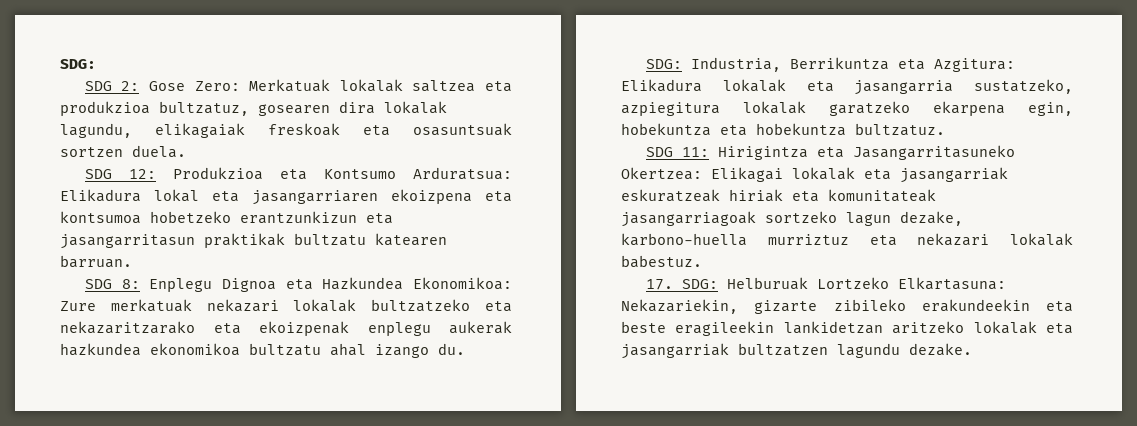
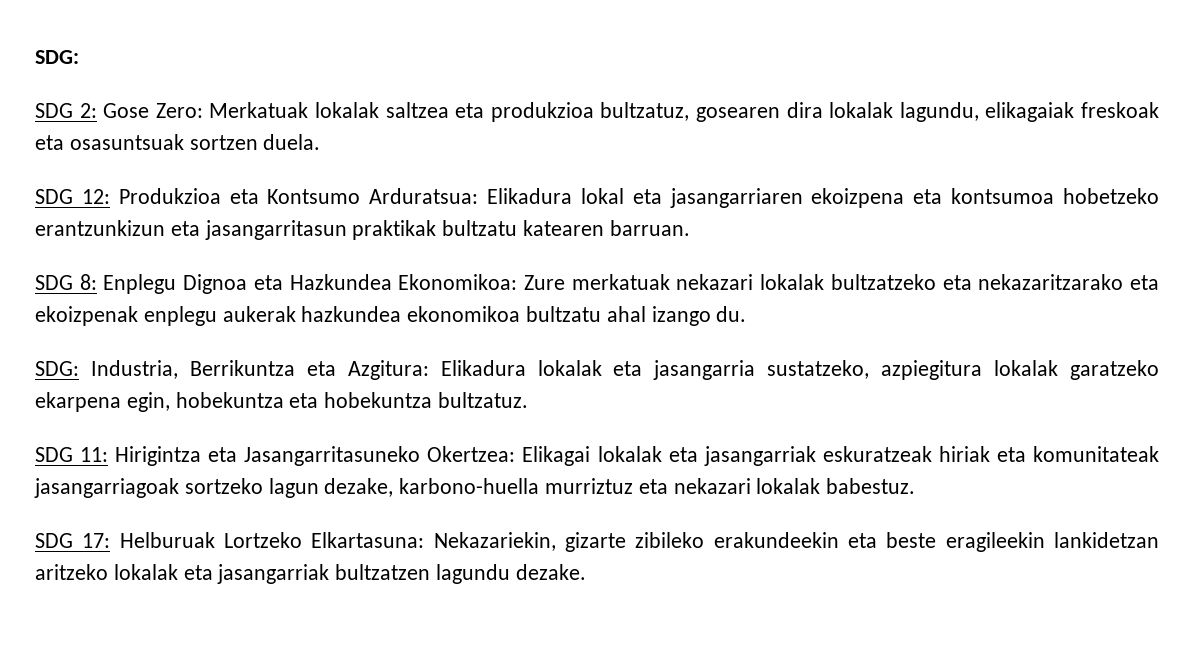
[645,279,718,290] 17. SDG: -> [35,533,111,548] SDG 17:

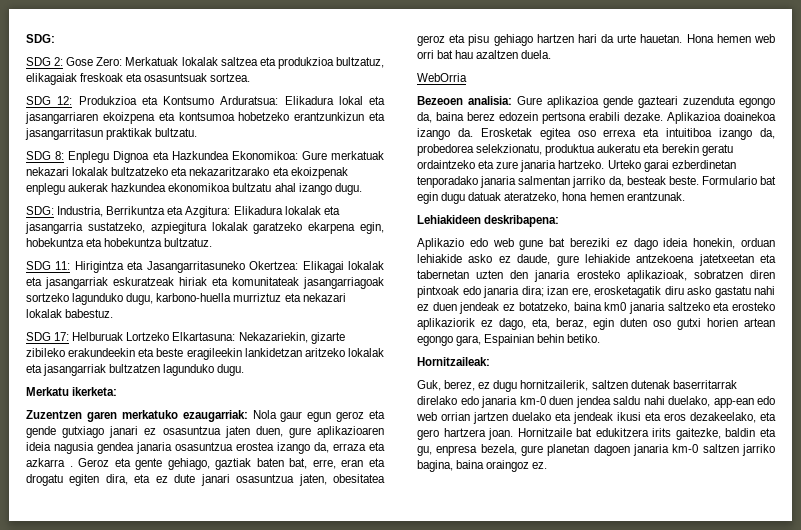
[696,102,979,122] gosearen dira lokalak lagundu, -> (384, 62) none
[189,134,321,150] sortzen duela. -> [210,73,251,82] sortzea.
[442,220,690,236] bultzatu katearen barruan. -> [155,128,198,137] bultzatu.
[524,275,565,290] Zure -> [301,151,327,160] Gure
[716,306,747,322] du. -> [334,183,362,195] dugu.
[268,478,394,498] lagun dezake, -> [72,293,154,305] lagunduko dugu,
[436,564,586,584] lagundu dezake. -> [163,364,245,376] [26,387,118,396] [26,410,385,422] [26,426,384,438] [26,442,385,454] [26,458,385,470] [26,474,386,486] [417,34,775,46] [417,50,552,59] [417,73,467,82] [417,96,775,108] [417,112,776,124] [417,128,775,140] [417,144,733,156] [417,160,736,172] [417,176,776,188] [417,192,685,204] [417,215,560,227] [417,238,775,250] [417,254,776,266] [417,270,775,282] [417,286,775,298] [417,302,775,314] [417,318,775,330] [417,334,601,346] [417,357,490,366] [417,380,737,392] [417,396,775,408] [416,412,776,424] [417,428,776,440] [417,444,775,456] [417,460,548,472] lagunduko dugu. // Merkatu ikerketa: // Zuzentzen garen merkatuko ezaugarriak: Nola gaur egun geroz eta gende gutxiago janari ez osasuntzua jaten duen, gure aplikazioaren ideia nagusia gendea janaria osasuntzua erostea izango da, erraza eta azkarra . Geroz eta gente gehiago, gaztiak baten bat, erre, eran eta drogatu egiten dira, eta ez dute janari osasuntzua jaten, obesitatea geroz eta pisu gehiago hartzen hari da urte hauetan. Hona hemen web orri bat hau azaltzen duela. // WebOrria // Bezeoen analisia: Gure aplikazioa gende gazteari zuzenduta egongo da, baina berez edozein pertsona erabili dezake. Aplikazioa doainekoa izango da. Erosketak egitea oso errexa eta intuitiboa izango da, probedorea selekzionatu, produktua aukeratu eta berekin geratu ordaintzeko eta zure janaria hartzeko. Urteko garai ezberdinetan tenporadako janaria salmentan jarriko da, besteak beste. Formulario bat egin dugu datuak ateratzeko, hona hemen erantzunak. // Lehiakideen deskribapena: // Aplikazio edo web gune bat bereziki ez dago ideia honekin, orduan lehiakide asko ez daude, gure lehiakide antzekoena jatetxeetan eta tabernetan uzten den janaria erosteko aplikazioak, sobratzen diren pintxoak edo janaria dira; izan ere, erosketagatik diru asko gastatu nahi ez duen jendeak ez botatzeko, baina km0 janaria saltzeko eta erosteko aplikaziorik ez dago, eta, beraz, egin duten oso gutxi horien artean egongo gara, Espainian behin betiko. // Hornitzaileak: // Guk, berez, ez dugu hornitzailerik, saltzen dutenak baserritarrak direlako edo janaria km-0 duen jendea saldu nahi duelako, app-ean edo web orrian jartzen duelako eta jendeak ikusi eta eros dezakeelako, eta gero hartzera joan. Hornitzaile bat edukitzera irits gaitezke, baldin eta gu, enpresa bezela, gure planetan dagoen janaria km-0 saltzen jarriko bagina, baina oraingoz ez.

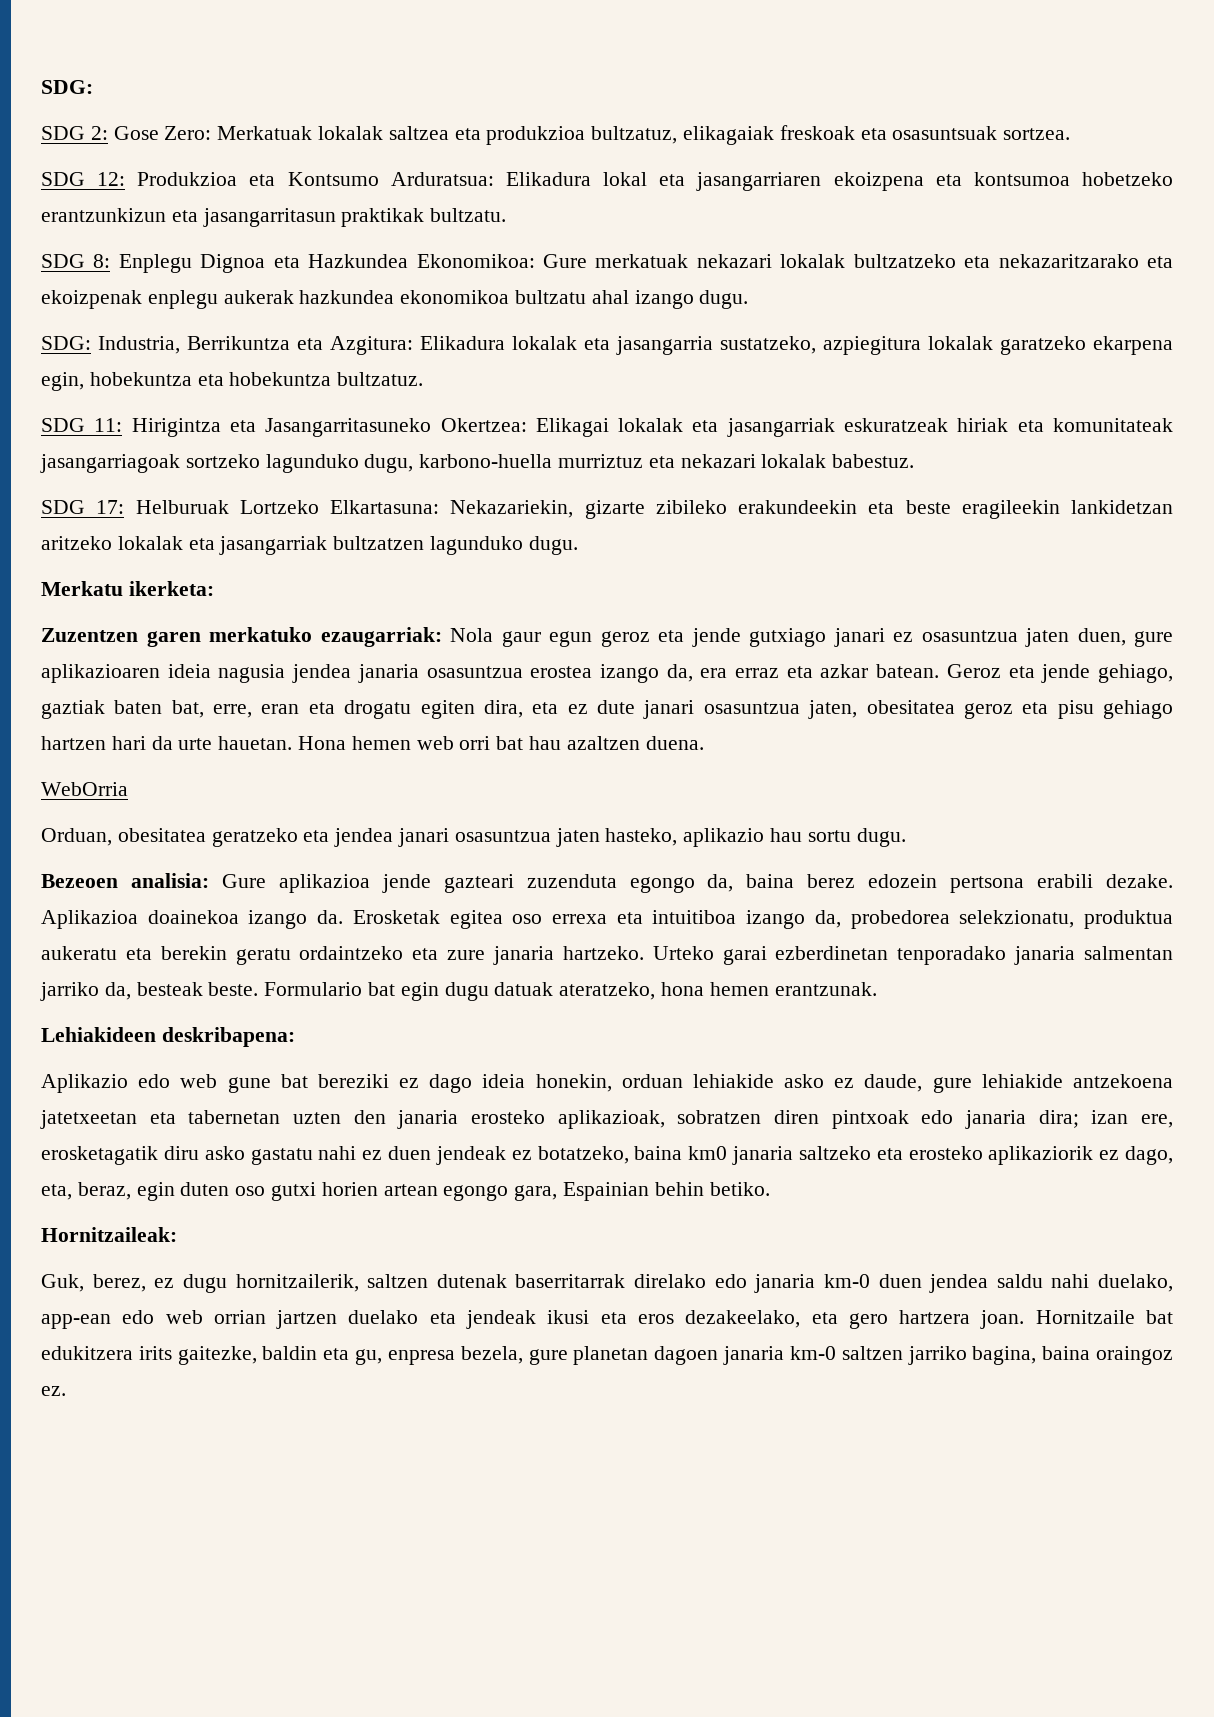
[26,426,56,438] gende -> [691,628,741,647] jende
[97,442,134,454] gendea -> [292,664,352,683] jendea
[333,442,385,451] [26,458,73,467] erraza eta azkarra . -> [700,664,940,678] era erraz eta azkar batean.
[135,458,163,470] gente -> [1041,664,1091,683] jende
[521,50,552,59] duela. -> [645,736,704,750] duena.
(467, 77) none -> [41,828,906,847] // Orduan, obesitatea geratzeko eta jendea janari osasuntzua jaten hasteko, aplikazio hau sortu dugu.
[603,96,633,108] gende -> [381,874,431,893] jende

